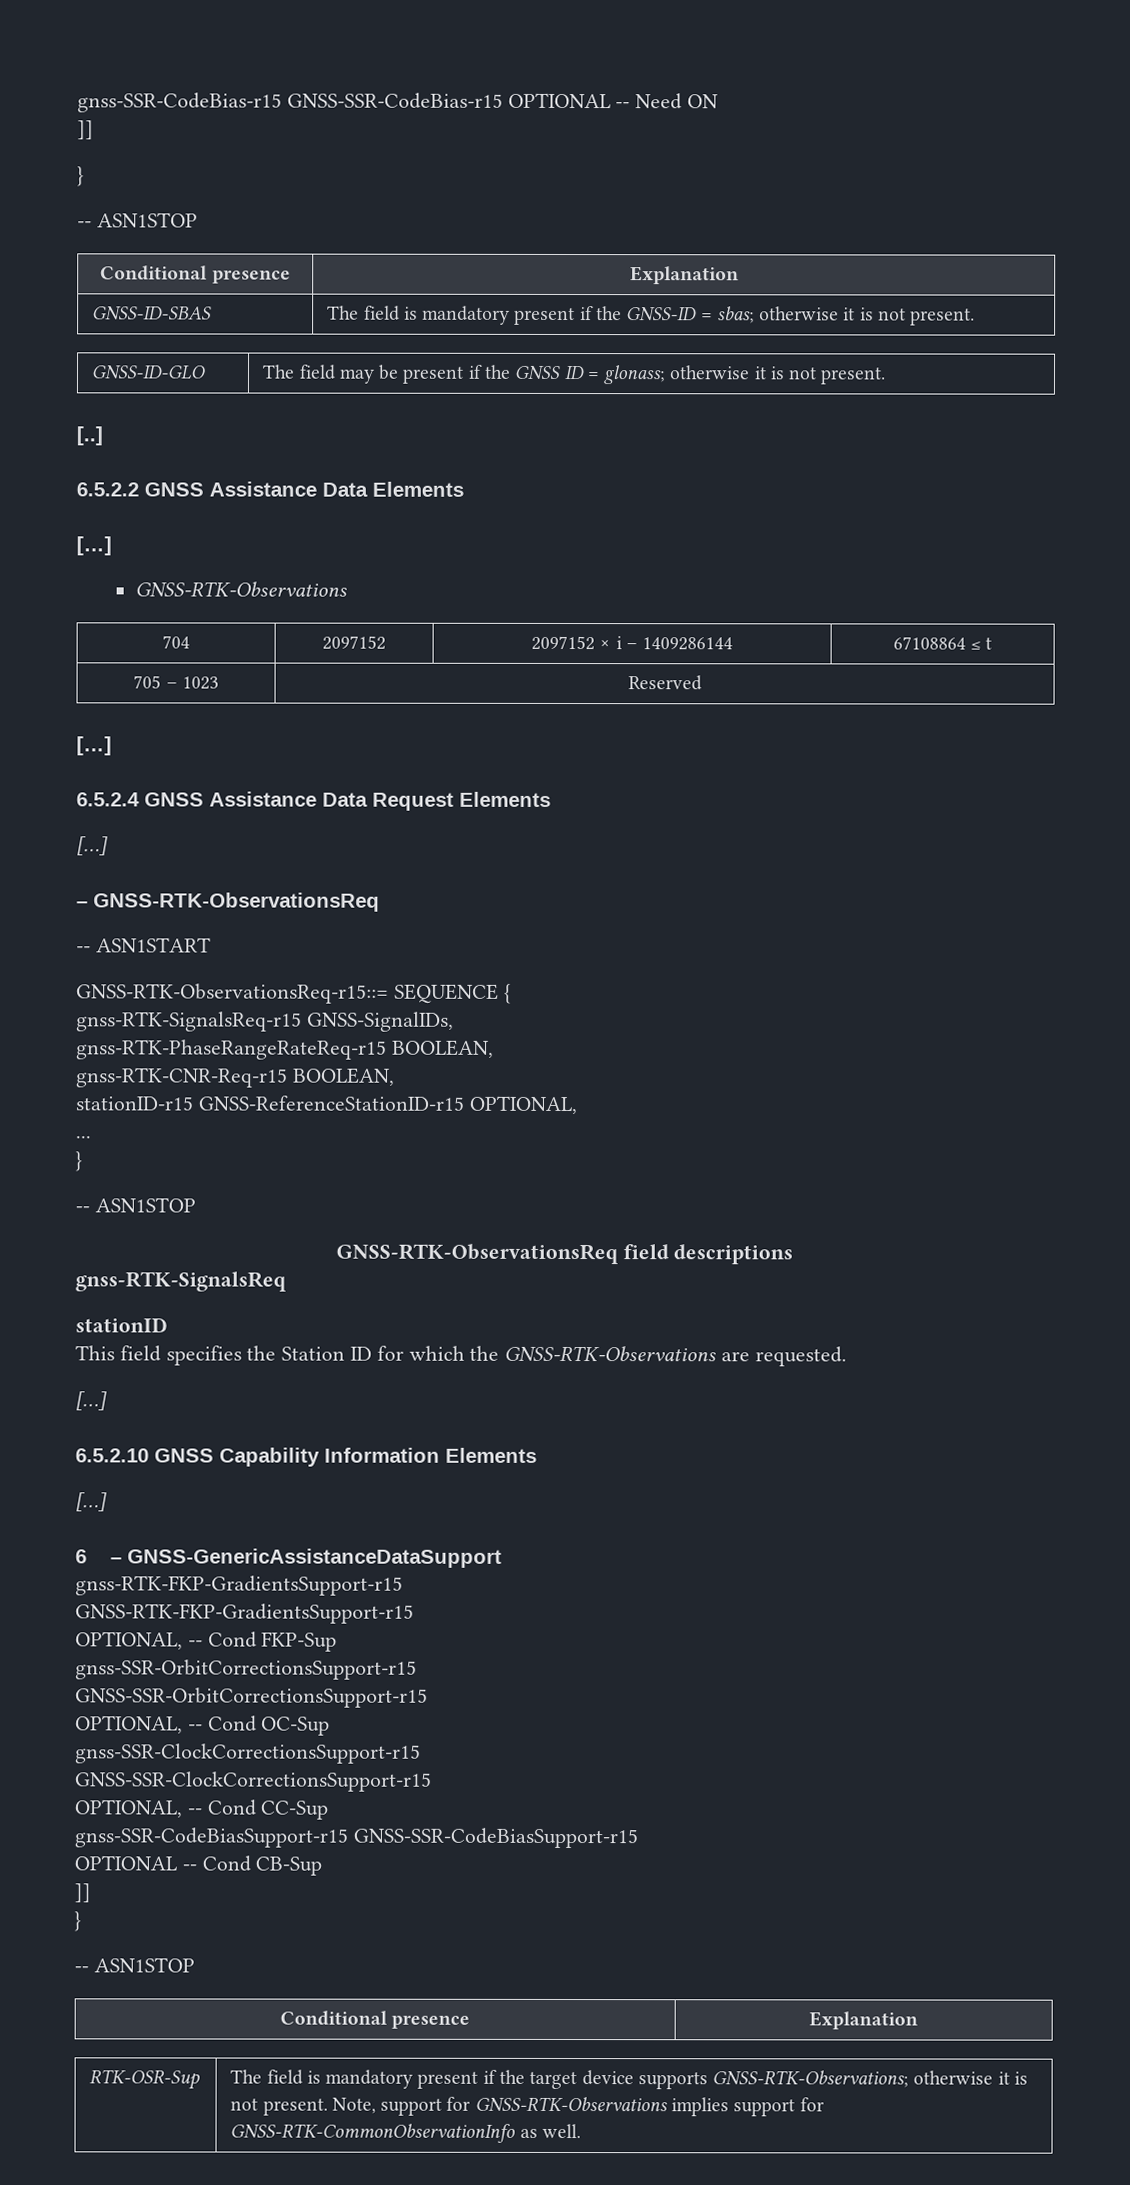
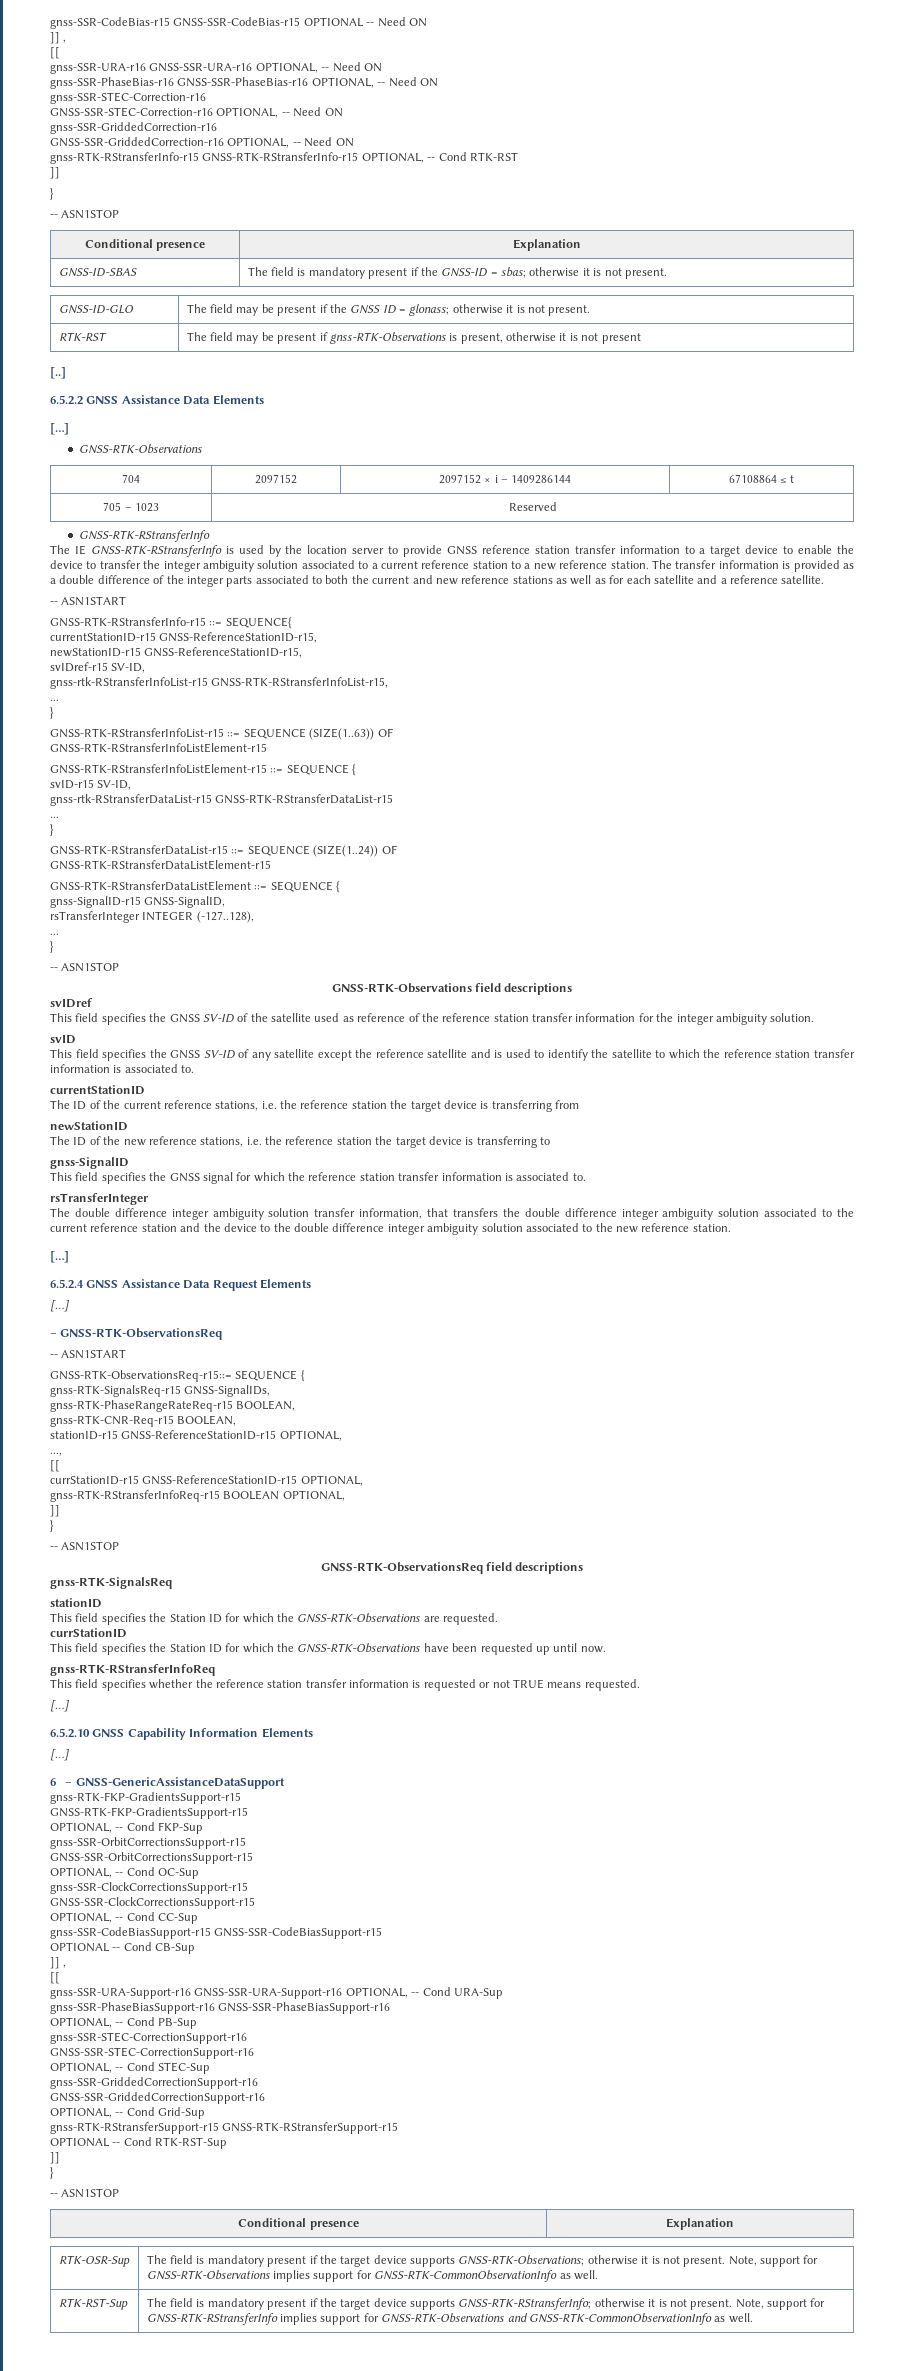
(719, 101) none -> [50,32,67,44] [50,47,60,59] [50,62,382,74] [50,77,438,89] [50,92,206,104] [50,107,343,118] [50,122,217,134] [50,137,354,148] [50,152,518,164] // ]] , // [[ // gnss-SSR-URA-r16 GNSS-SSR-URA-r16 OPTIONAL, -- Need ON // gnss-SSR-PhaseBias-r16 GNSS-SSR-PhaseBias-r16 OPTIONAL, -- Need ON // gnss-SSR-STEC-Correction-r16 // GNSS-SSR-STEC-Correction-r16 OPTIONAL, -- Need ON // gnss-SSR-GriddedCorrection-r16 // GNSS-SSR-GriddedCorrection-r16 OPTIONAL, -- Need ON // gnss-RTK-RStransferInfo-r15 GNSS-RTK-RStransferInfo-r15 OPTIONAL, -- Cond RTK-RST
(887, 376) none -> [58,332,107,341] [186,332,641,344] // RTK-RST | The field may be present if gnss-RTK-Observations is present, otherwise it is not present
(702, 683) none -> [79,530,211,542] [50,545,854,557] [50,560,855,572] [50,575,825,587] [50,596,127,606] [50,617,292,629] [50,632,318,643] [50,647,303,658] [50,662,146,673] [50,677,389,689] [50,699,59,701] [50,707,54,719] [50,728,393,740] [50,743,267,753] [50,764,357,776] [50,779,132,790] [50,794,394,806] [50,816,59,818] [50,824,54,836] [50,845,397,857] [50,860,271,870] [50,881,341,893] [50,896,226,908] [50,911,254,923] [50,933,59,935] [50,941,54,953] [50,962,120,972] [331,983,573,995] [50,998,93,1008] [50,1013,815,1025] [50,1035,76,1044] [50,1049,855,1061] [50,1064,195,1073] [50,1085,145,1095] [50,1100,579,1112] [50,1121,128,1131] [50,1136,550,1148] [50,1157,129,1169] [50,1172,586,1184] [50,1193,148,1205] [50,1208,855,1220] [50,1223,731,1235] // GNSS-RTK-RStransferInfo // The IE GNSS-RTK-RStransferInfo is used by the location server to provide GNSS reference station transfer information to a target device to enable the device to transfer the integer ambiguity solution associated to a current reference station to a new reference station. The transfer information is provided as a double difference of the integer parts associated to both the current and new reference stations as well as for each satellite and a reference satellite. // -- ASN1START // GNSS-RTK-RStransferInfo-r15 ::= SEQUENCE{ // currentStationID-r15 GNSS-ReferenceStationID-r15, // newStationID-r15 GNSS-ReferenceStationID-r15, // svIDref-r15 SV-ID, // gnss-rtk-RStransferInfoList-r15 GNSS-RTK-RStransferInfoList-r15, // ... // } // GNSS-RTK-RStransferInfoList-r15 ::= SEQUENCE (SIZE(1..63)) OF // GNSS-RTK-RStransferInfoListElement-r15 // GNSS-RTK-RStransferInfoListElement-r15 ::= SEQUENCE { // svID-r15 SV-ID, // gnss-rtk-RStransferDataList-r15 GNSS-RTK-RStransferDataList-r15 // ... // } // GNSS-RTK-RStransferDataList-r15 ::= SEQUENCE (SIZE(1..24)) OF // GNSS-RTK-RStransferDataListElement-r15 // GNSS-RTK-RStransferDataListElement ::= SEQUENCE { // gnss-SignalID-r15 GNSS-SignalID, // rsTransferInteger INTEGER (-127..128), // ... // } // -- ASN1STOP // GNSS-RTK-Observations field descriptions // svIDref // This field specifies the GNSS SV-ID of the satellite used as reference of the reference station transfer information for the integer ambiguity solution. // svID // This field specifies the GNSS SV-ID of any satellite except the reference satellite and is used to identify the satellite to which the reference station transfer information is associated to. // currentStationID // The ID of the current reference stations, i.e. the reference station the target device is transferring from // newStationID // The ID of the new reference stations, i.e. the reference station the target device is transferring to // gnss-SignalID // This field specifies the GNSS signal for which the reference station transfer information is associated to. // rsTransferInteger // The double difference integer ambiguity solution transfer information, that transfers the double difference integer ambiguity solution associated to the current reference station and the device to the double difference integer ambiguity solution associated to the new reference station.
[75,1135,91,1139] ... -> [50,1452,62,1456] [50,1460,60,1472] [50,1475,363,1486] [50,1490,345,1502] [50,1505,60,1517] ..., // [[ // currStationID-r15 GNSS-ReferenceStationID-r15 OPTIONAL, // gnss-RTK-RStransferInfoReq-r15 BOOLEAN OPTIONAL, // ]]
(847, 1356) none -> [50,1628,127,1638] [50,1643,606,1655] [50,1664,215,1676] [50,1679,640,1691] // currStationID // This field specifies the Station ID for which the GNSS-RTK-Observations have been requested up until now. // gnss-RTK-RStransferInfoReq // This field specifies whether the reference station transfer information is requested or not TRUE means requested.
(323, 1866) none -> [50,1957,67,1969] [50,1972,60,1984] [50,1987,503,1999] [50,2002,391,2014] [50,2017,198,2029] [50,2032,247,2044] [50,2047,254,2059] [50,2062,211,2074] [50,2077,258,2089] [50,2092,265,2104] [50,2107,206,2119] [50,2122,399,2134] [50,2137,228,2149] // ]] , // [[ // gnss-SSR-URA-Support-r16 GNSS-SSR-URA-Support-r16 OPTIONAL, -- Cond URA-Sup // gnss-SSR-PhaseBiasSupport-r16 GNSS-SSR-PhaseBiasSupport-r16 // OPTIONAL, -- Cond PB-Sup // gnss-SSR-STEC-CorrectionSupport-r16 // GNSS-SSR-STEC-CorrectionSupport-r16 // OPTIONAL, -- Cond STEC-Sup // gnss-SSR-GriddedCorrectionSupport-r16 // GNSS-SSR-GriddedCorrectionSupport-r16 // OPTIONAL, -- Cond Grid-Sup // gnss-RTK-RStransferSupport-r15 GNSS-RTK-RStransferSupport-r15 // OPTIONAL -- Cond RTK-RST-Sup
(581, 2131) none -> [58,2298,128,2310] [146,2298,826,2310] [146,2313,753,2325] // RTK-RST-Sup | The field is mandatory present if the target device supports GNSS-RTK-RStransferInfo; otherwise it is not present. Note, support for GNSS-RTK-RStransferInfo implies support for GNSS-RTK-Observations and GNSS-RTK-CommonObservationInfo as well.

